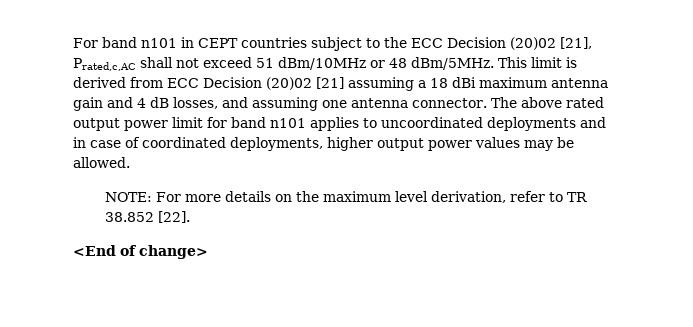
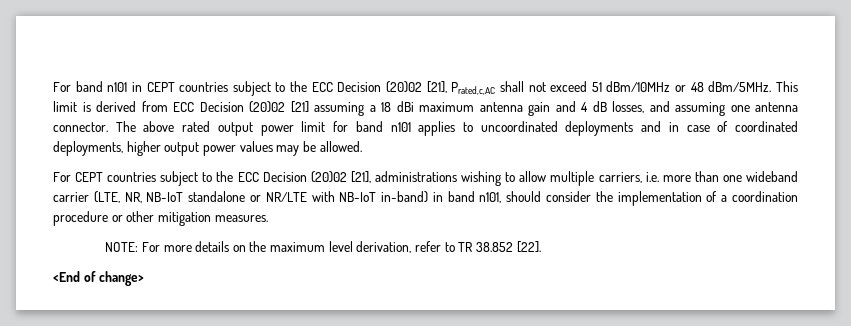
(130, 162) none -> [53,171,798,186] [53,191,798,206] [53,211,268,226] // For CEPT countries subject to the ECC Decision (20)02 [21], administrations wishing to allow multiple carriers, i.e. more than one wideband carrier (LTE, NR, NB-IoT standalone or NR/LTE with NB-IoT in-band) in band n101, should consider the implementation of a coordination procedure or other mitigation measures.

